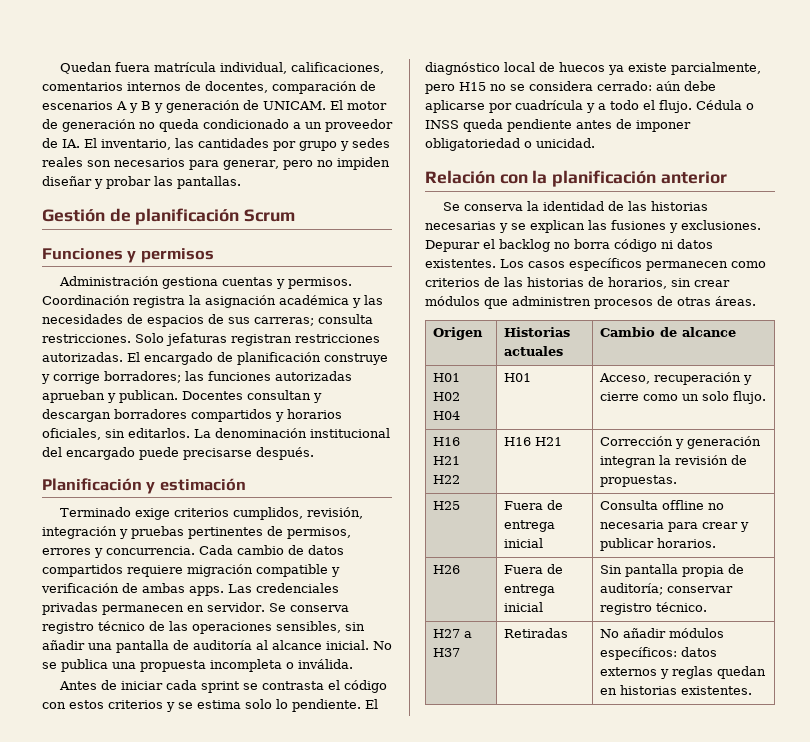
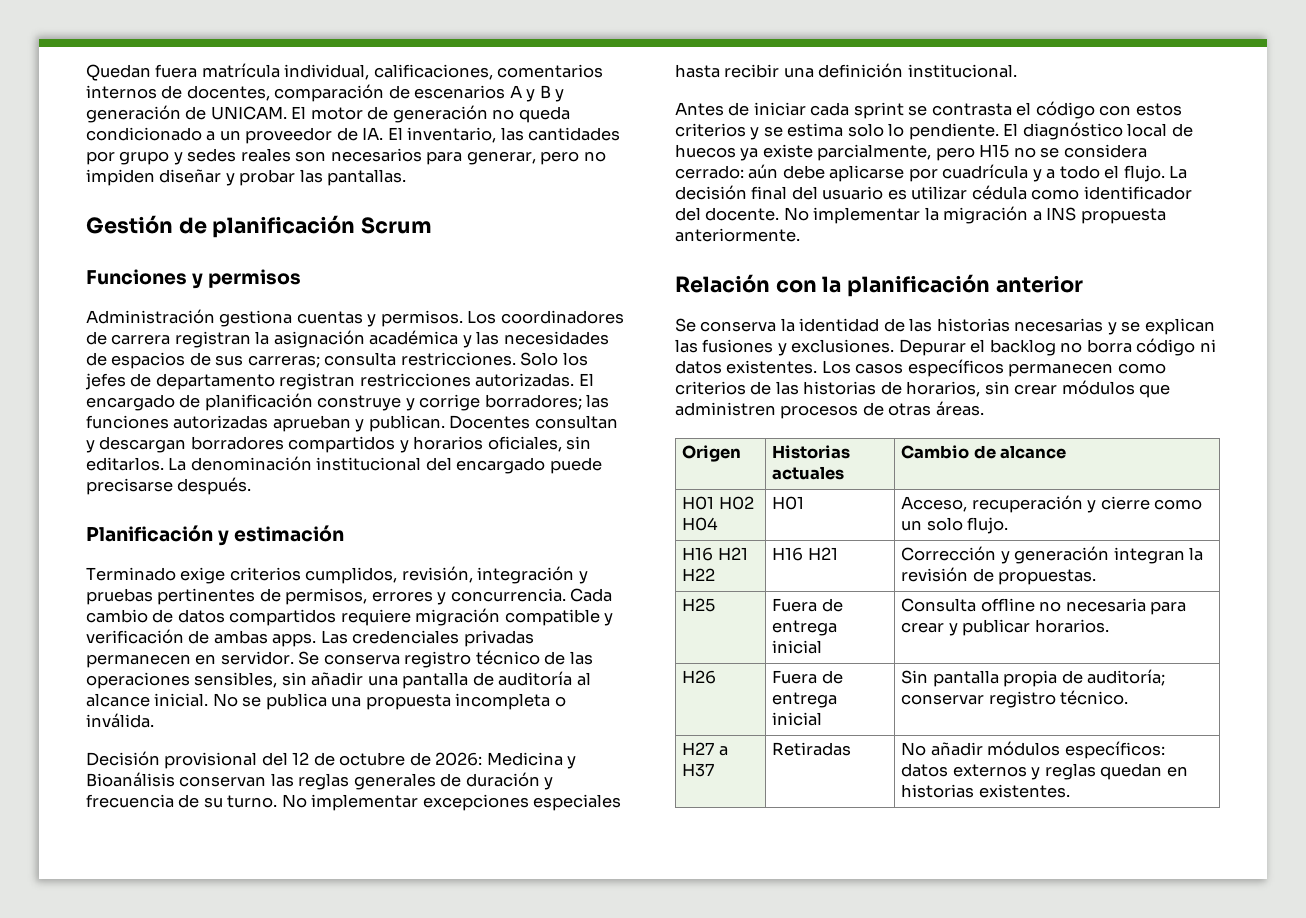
[42,295,185,308] Coordinación registra -> [467,310,624,324] [86,331,251,348] Los coordinadores de carrera registran
[166,333,227,346] jefaturas -> [562,352,588,366] [85,373,275,390] los jefes de departamento
(353, 664) none -> [86,751,577,769] [86,772,554,790] [86,794,622,811] [675,63,1017,78] // Decisión provisional del 12 de octubre de 2026: Medicina y Bioanálisis conservan las reglas generales de duración y frecuencia de su turno. No implementar excepciones especiales hasta recibir una definición institucional.
[696,100,754,110] [425,119,691,132] [425,138,595,151] Cédula o INSS queda pendiente antes de imponer obligatoriedad o unicidad. -> [1169,165,1188,179] [675,185,1192,200] [675,206,1166,224] [675,228,800,242] La decisión final del usuario es utilizar cédula como identificador del docente. No implementar la migración a INS propuesta anteriormente.

